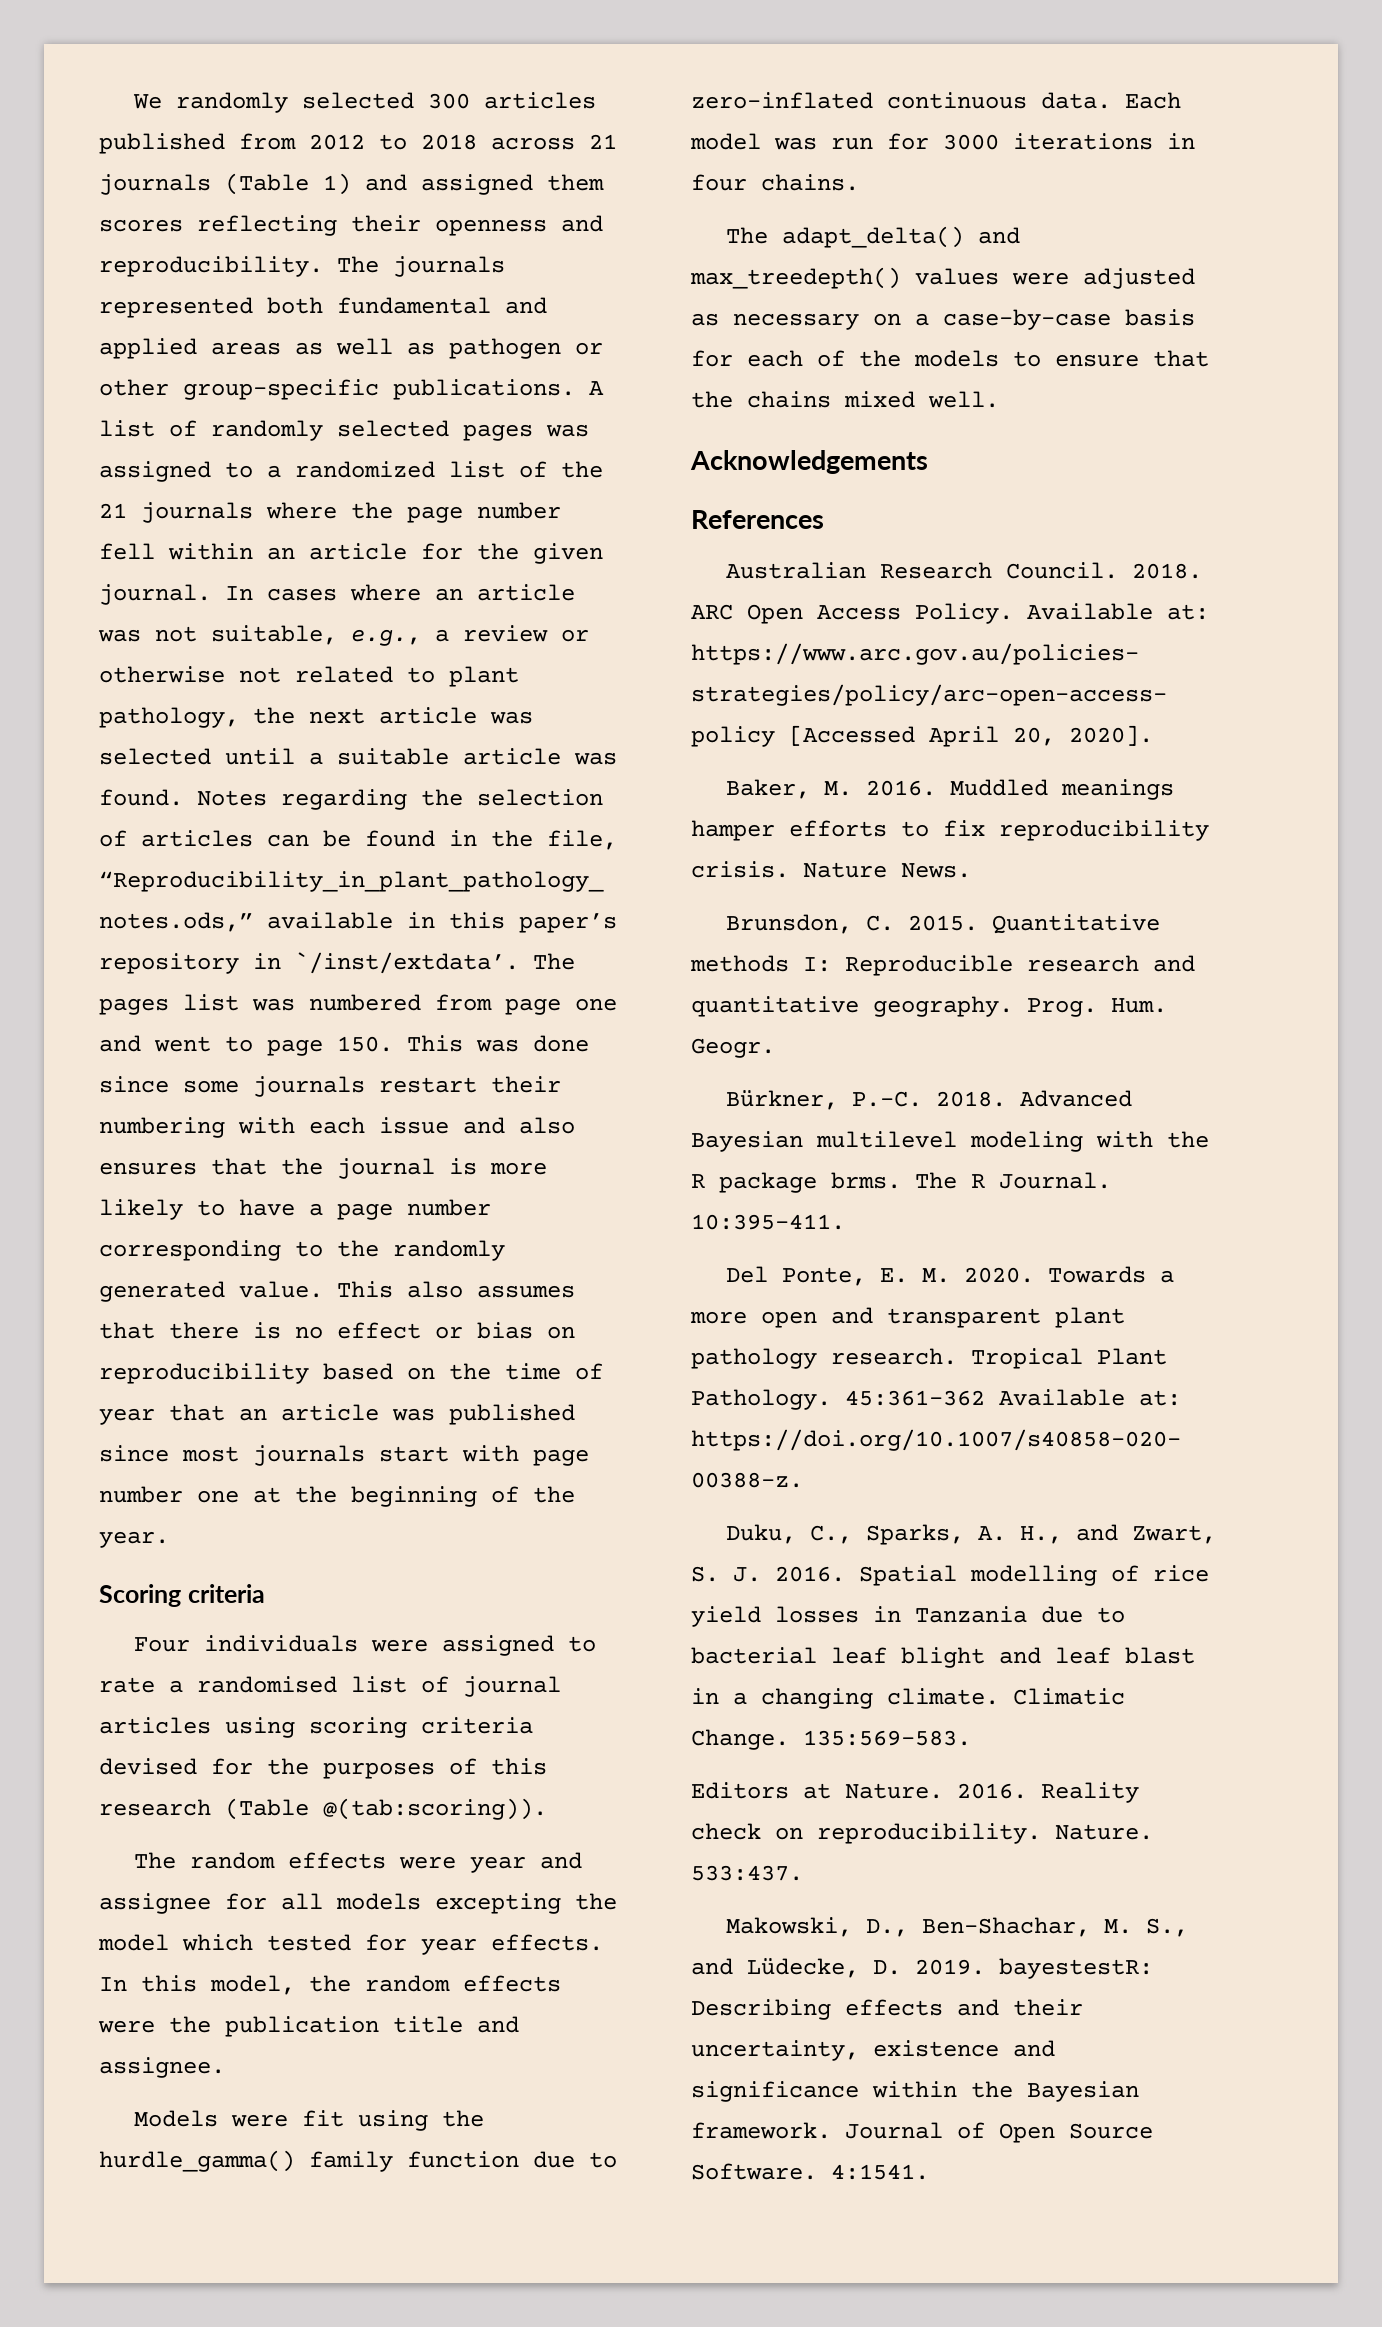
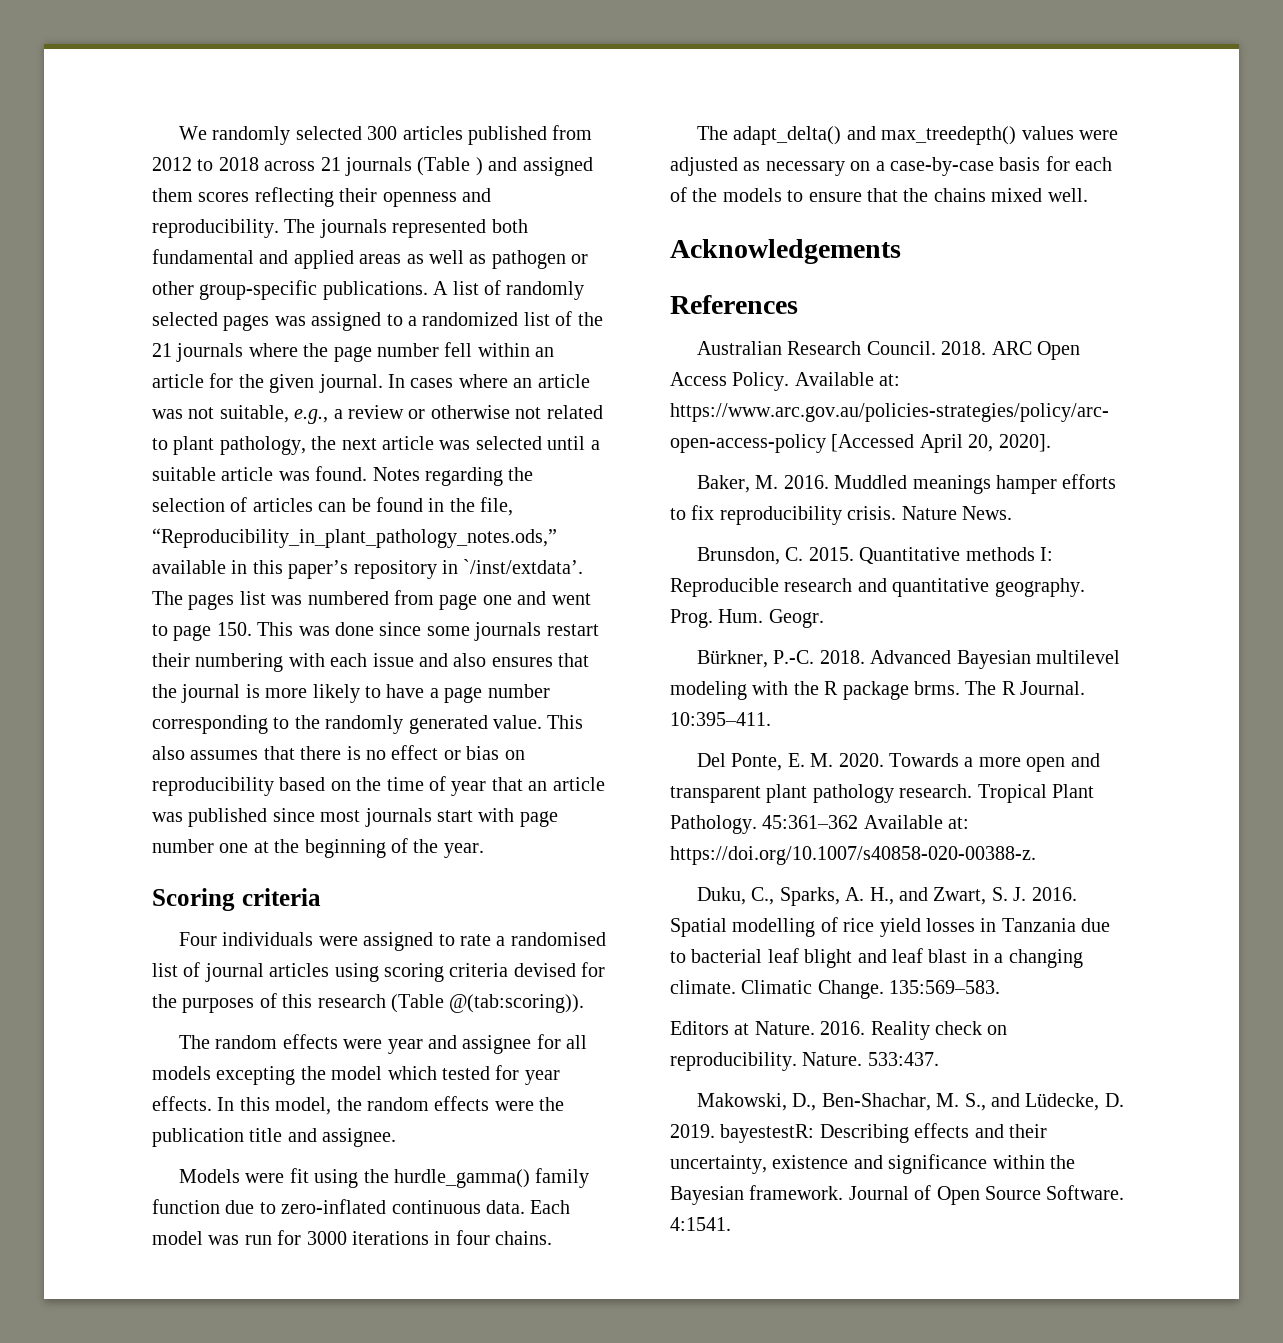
[323,173,351,195] 1) -> [475,157,483,176] )

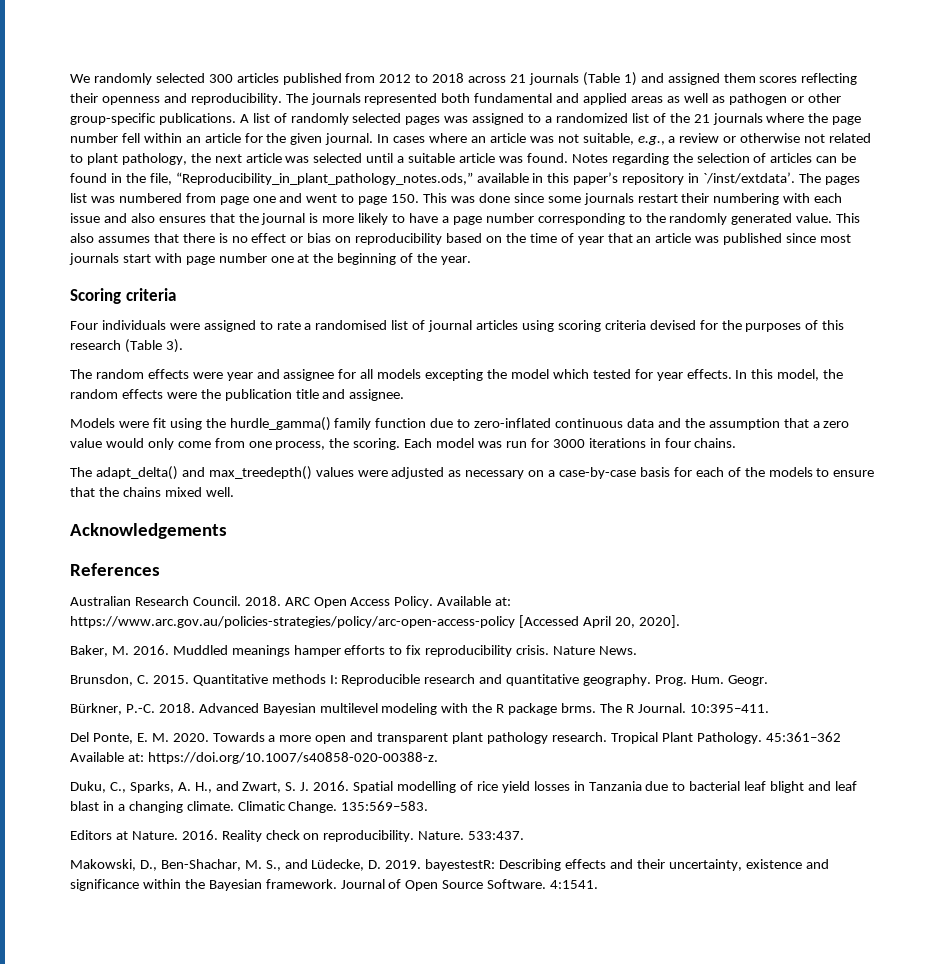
[475,157,483,176] ) -> [623,72,637,86] 1)
[449,994,585,1013] @(tab:scoring)). -> [165,339,183,353] 3).
[486,1200,525,1214] data. -> [626,418,850,430] [70,438,401,450] data and the assumption that a zero value would only come from one process, the scoring.

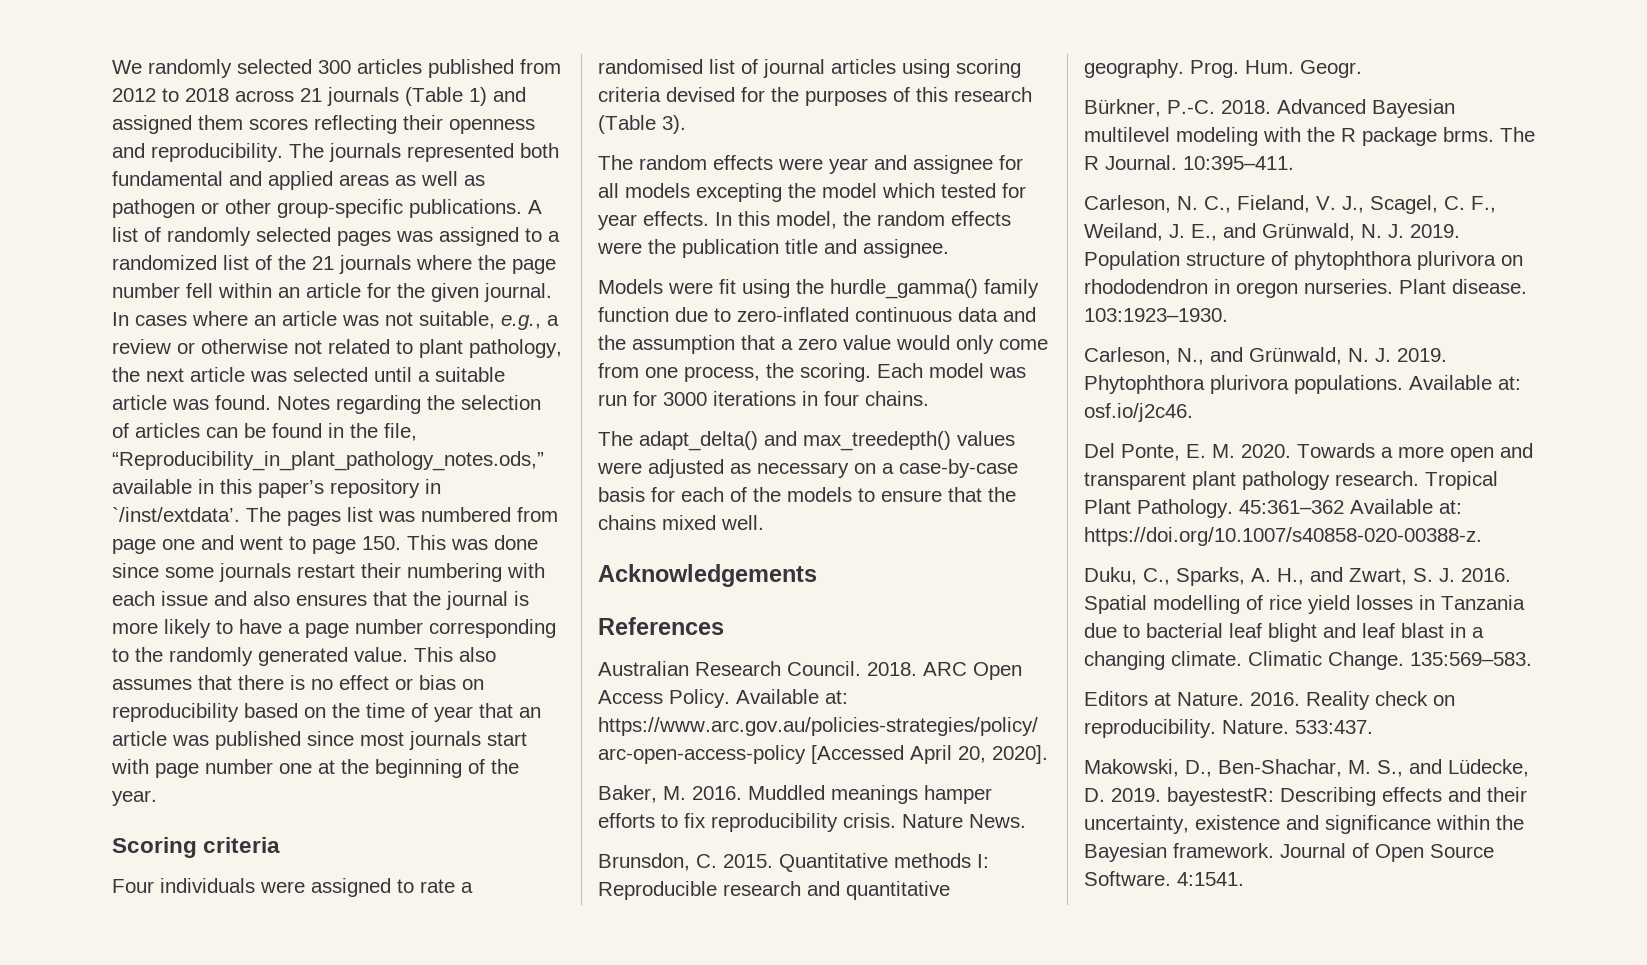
(769, 708) none -> [1084,195,1496,214] [1084,223,1460,241] [1084,251,1523,270] [1084,279,1527,298] [1084,308,1228,322] [1084,347,1447,365] [1084,375,1521,394] [1084,403,1193,422] // Carleson, N. C., Fieland, V. J., Scagel, C. F., Weiland, J. E., and Grünwald, N. J. 2019. Population structure of phytophthora plurivora on rhododendron in oregon nurseries. Plant disease. 103:1923–1930. // Carleson, N., and Grünwald, N. J. 2019. Phytophthora plurivora populations. Available at: osf.io/j2c46.

